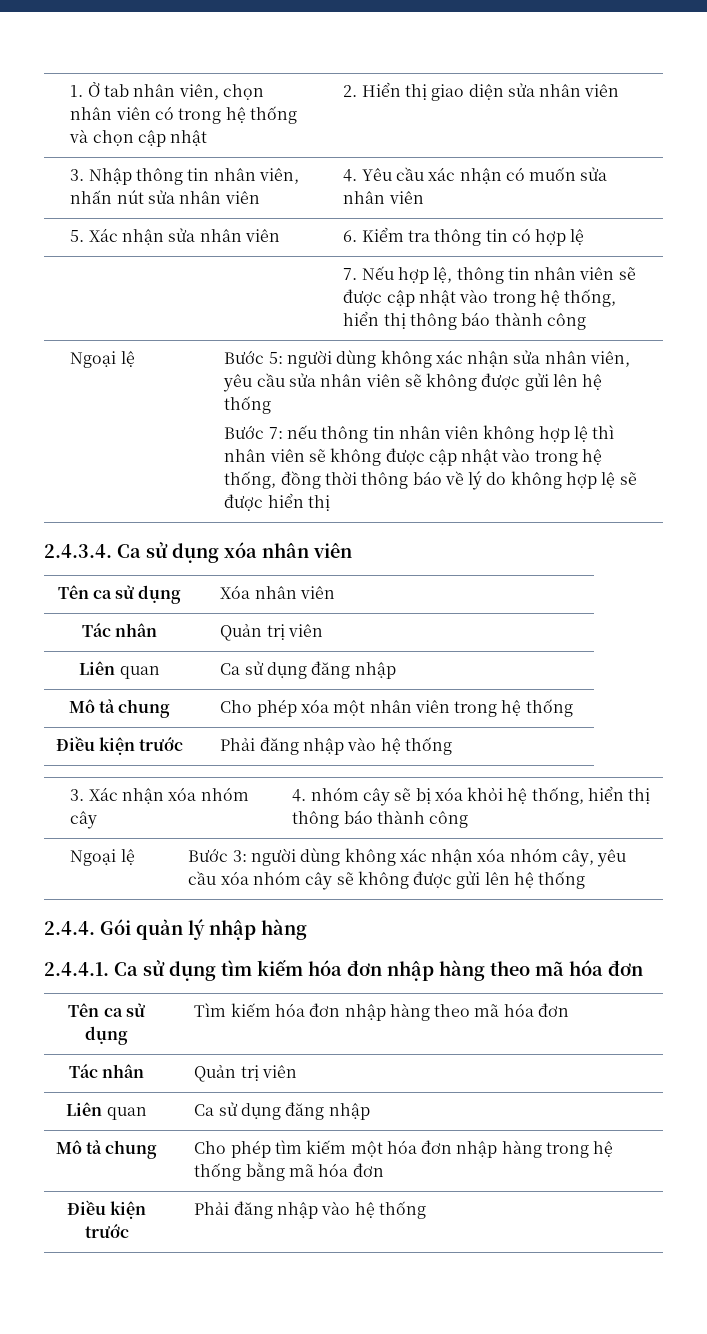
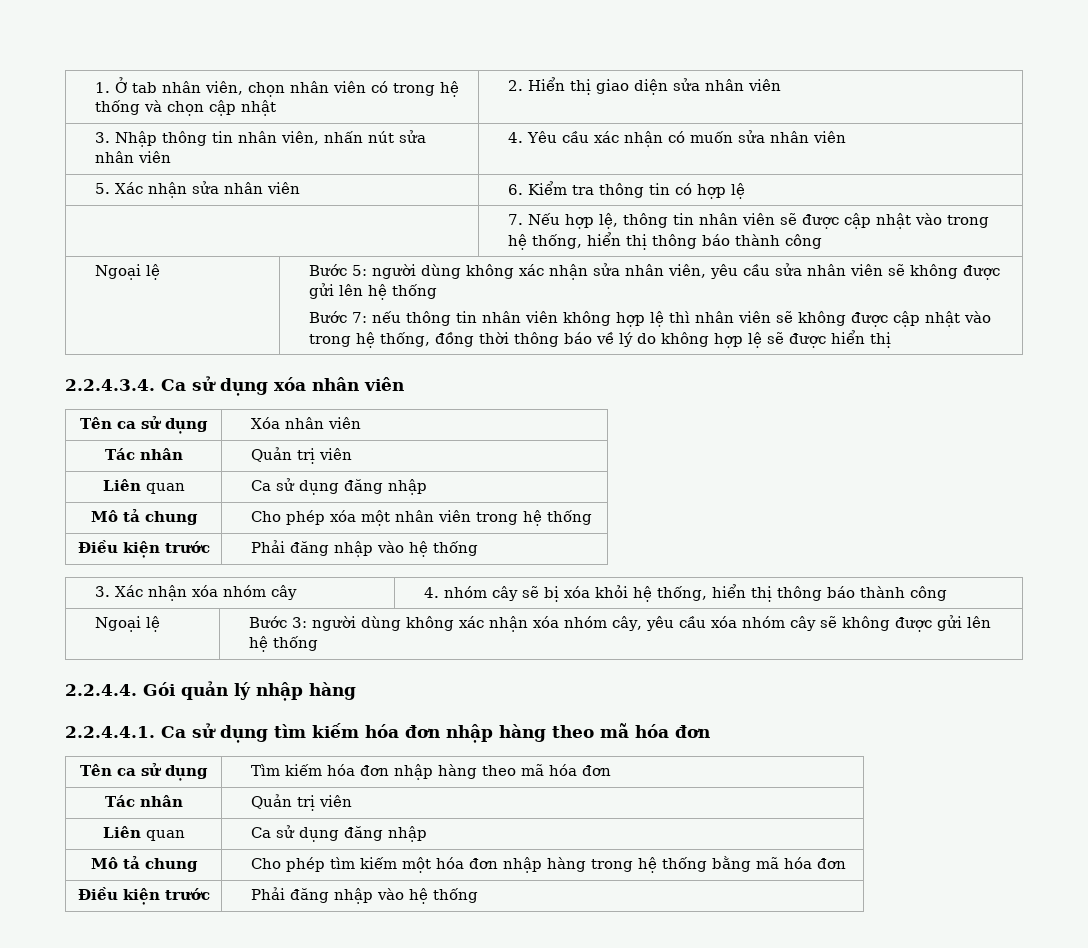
[44,544,112,558] 2.4.3.4. -> [65,379,155,391] 2.2.4.3.4.
[44,921,95,935] 2.4.4. -> [65,684,137,696] 2.2.4.4.
[44,962,109,976] 2.4.4.1. -> [65,726,155,738] 2.2.4.4.1.

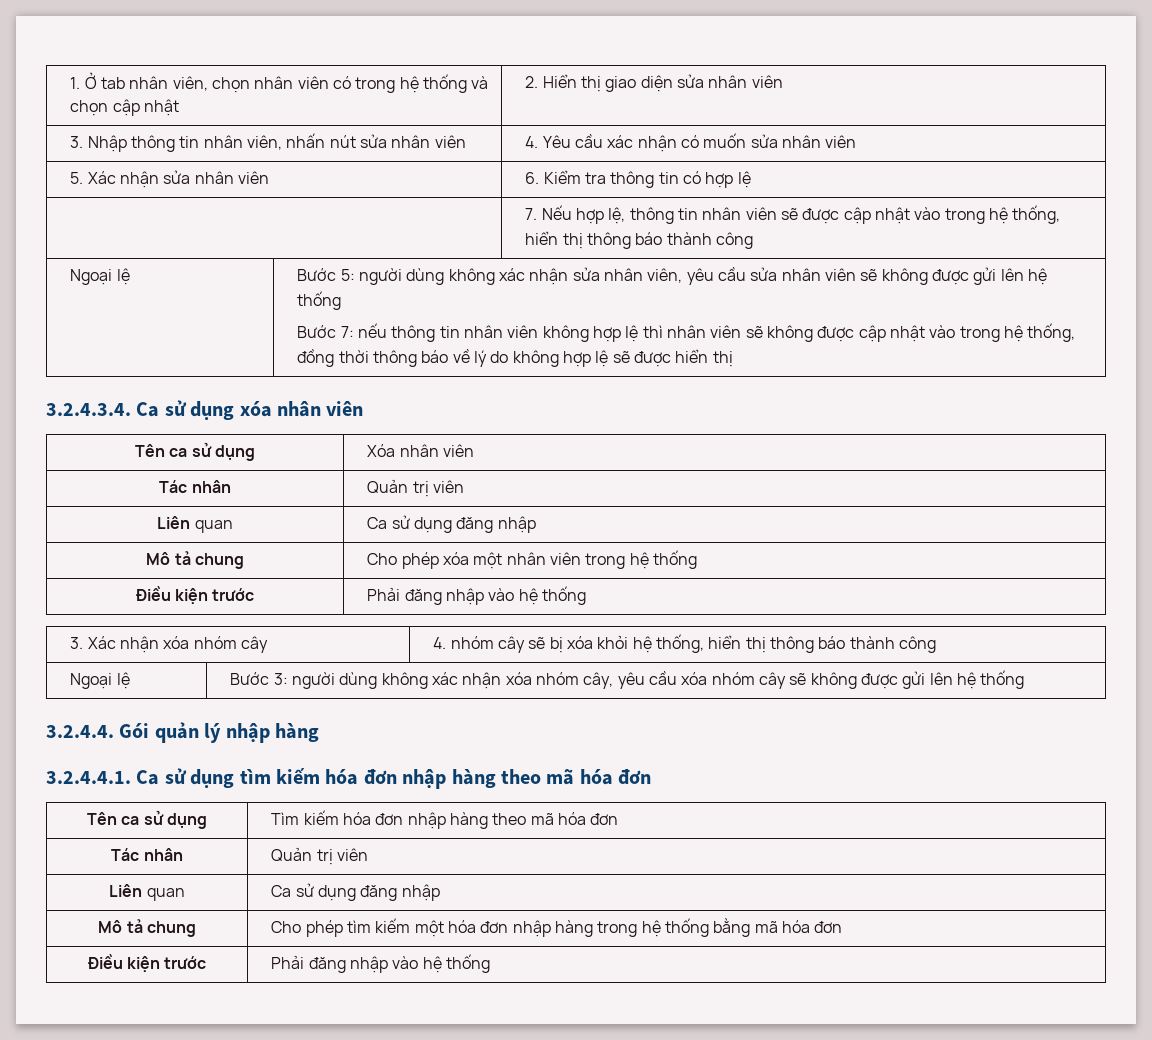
[65,379,155,391] 2.2.4.3.4. -> [46,403,131,416] 3.2.4.3.4.
[65,684,137,696] 2.2.4.4. -> [46,725,114,738] 3.2.4.4.
[65,726,155,738] 2.2.4.4.1. -> [46,771,131,784] 3.2.4.4.1.

